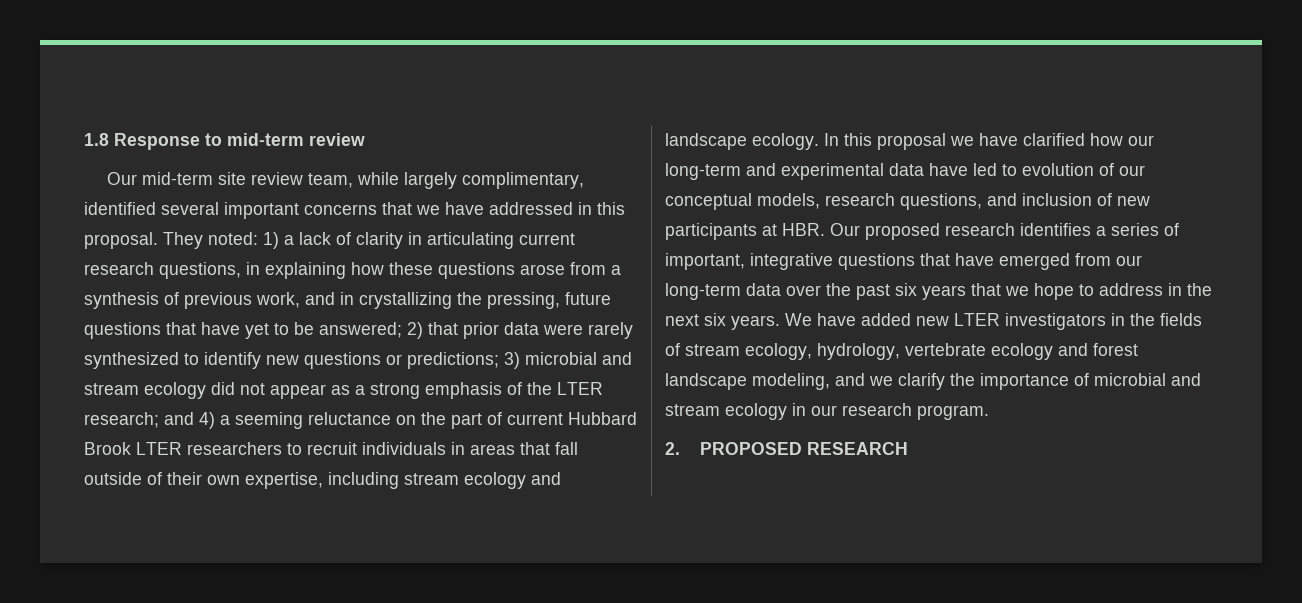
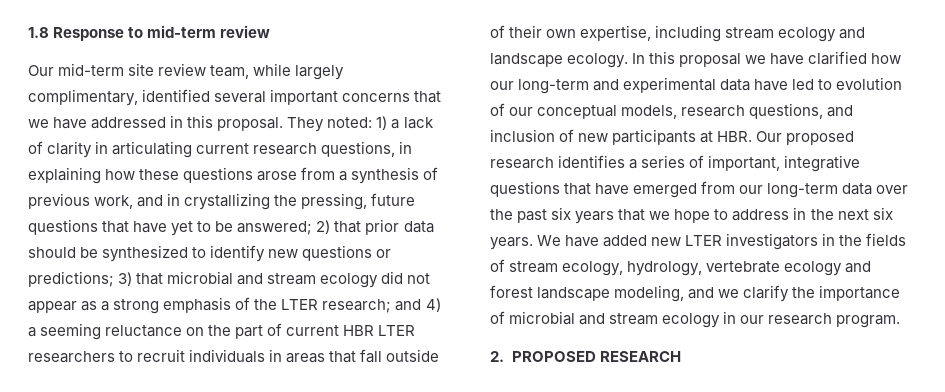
[543,322,633,339] were rarely -> [28,247,99,258] should be
(520, 360) none -> [136,273,164,285] that
[568,412,637,425] [84,442,131,455] Hubbard Brook -> [343,325,375,336] HBR

